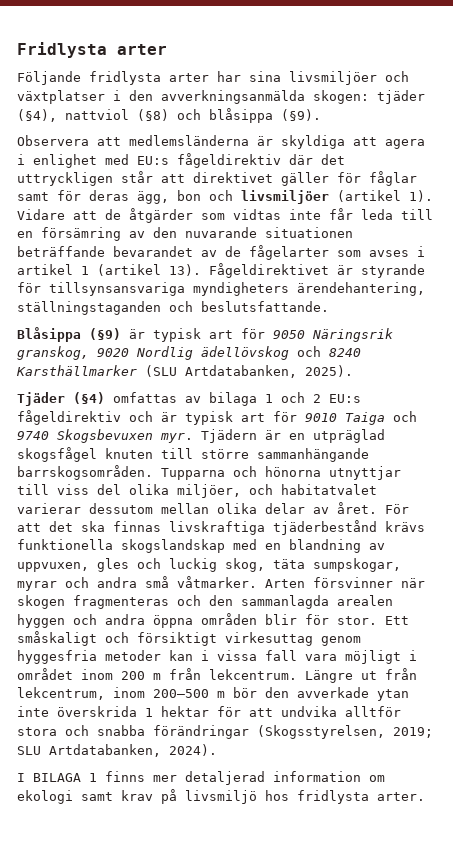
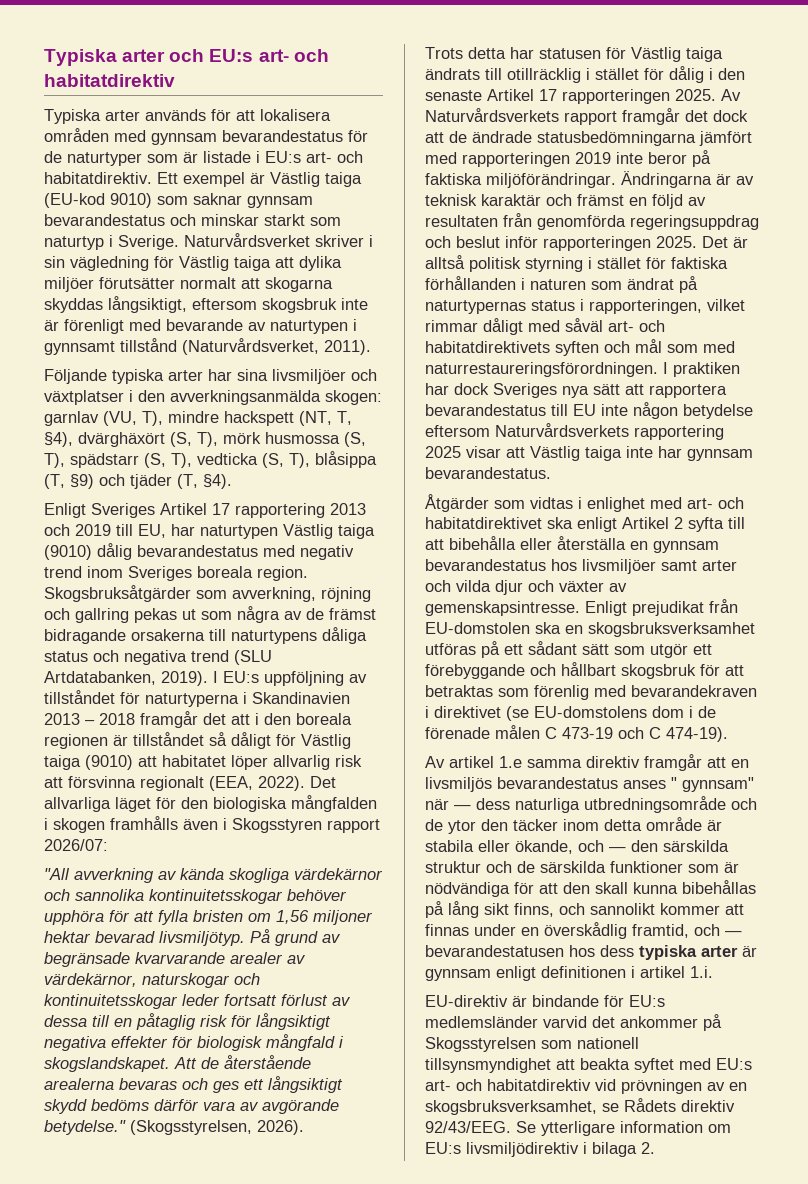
[17,42,167,58] Fridlysta arter -> [44,49,329,66] [44,74,175,87] [44,109,331,124] [44,128,368,145] [44,151,363,166] [44,172,362,187] [44,193,313,208] [44,214,341,226] [44,233,373,250] [44,256,342,271] [44,277,333,292] [44,296,368,313] [44,319,357,334] [44,338,371,355] Typiska arter och EU:s art- och habitatdirektiv // Typiska arter används för att lokalisera områden med gynnsam bevarandestatus för de naturtyper som är listade i EU:s art- och habitatdirektiv. Ett exempel är Västlig taiga (EU-kod 9010) som saknar gynnsam bevarandestatus och minskar starkt som naturtyp i Sverige. Naturvårdsverket skriver i sin vägledning för Västlig taiga att dylika miljöer förutsätter normalt att skogarna skyddas långsiktigt, eftersom skogsbruk inte är förenligt med bevarande av naturtypen i gynnsamt tillstånd (Naturvårdsverket, 2011).
[89,71,161,85] fridlysta -> [112,369,164,384] typiska
[377,90,425,104] [17,108,321,123] [17,135,425,149] [17,153,345,168] [17,171,417,186] [17,190,433,204] [17,208,433,223] [17,227,353,241] [17,245,425,260] [17,263,425,278] [17,282,425,296] [17,301,329,315] [17,327,393,342] [17,346,361,360] [16,365,353,378] [17,392,361,406] [17,410,417,425] [17,429,385,443] [17,447,369,462] [17,465,401,480] [17,484,377,498] [17,502,409,514] [17,520,425,535] [17,539,385,553] [17,558,401,572] [17,576,425,591] [17,595,393,609] [17,613,409,628] [17,631,361,646] [17,650,417,664] [17,668,417,683] [17,687,409,701] [17,706,401,717] [17,725,433,739] [17,744,217,757] [17,771,385,785] [17,789,425,804] tjäder (§4), nattviol (§8) och blåsippa (§9). // Observera att medlemsländerna är skyldiga att agera i enlighet med EU:s fågeldirektiv där det uttryckligen står att direktivet gäller för fåglar samt för deras ägg, bon och livsmiljöer (artikel 1). Vidare att de åtgärder som vidtas inte får leda till en försämring av den nuvarande situationen beträffande bevarandet av de fågelarter som avses i artikel 1 (artikel 13). Fågeldirektivet är styrande för tillsynsansvariga myndigheters ärendehantering, ställningstaganden och beslutsfattande. // Blåsippa (§9) är typisk art för 9050 Näringsrik granskog, 9020 Nordlig ädellövskog och 8240 Karsthällmarker (SLU Artdatabanken, 2025). // Tjäder (§4) omfattas av bilaga 1 och 2 EU:s fågeldirektiv och är typisk art för 9010 Taiga och 9740 Skogsbevuxen myr. Tjädern är en utpräglad skogsfågel knuten till större sammanhängande barrskogsområden. Tupparna och hönorna utnyttjar till viss del olika miljöer, och habitatvalet varierar dessutom mellan olika delar av året. För att det ska finnas livskraftiga tjäderbestånd krävs funktionella skogslandskap med en blandning av uppvuxen, gles och luckig skog, täta sumpskogar, myrar och andra små våtmarker. Arten försvinner när skogen fragmenteras och den sammanlagda arealen hyggen och andra öppna områden blir för stor. Ett småskaligt och försiktigt virkesuttag genom hyggesfria metoder kan i vissa fall vara möjligt i området inom 200 m från lekcentrum. Längre ut från lekcentrum, inom 200–500 m bör den avverkade ytan inte överskrida 1 hektar för att undvika alltför stora och snabba förändringar (Skogsstyrelsen, 2019; SLU Artdatabanken, 2024). // I BILAGA 1 finns mer detaljerad information om ekologi samt krav på livsmiljö hos fridlysta arter. -> [44,411,352,426] [44,432,366,447] [44,451,377,468] [44,474,232,489] [44,503,366,518] [44,524,375,539] [44,543,354,560] [44,566,308,581] [44,585,371,602] [44,606,376,623] [44,627,367,644] [44,650,272,665] [44,671,367,686] [44,690,350,707] [44,711,352,728] [44,732,351,749] [44,755,362,770] [44,776,336,791] [44,795,377,812] [44,816,380,833] [44,839,108,851] [44,868,383,883] [44,889,347,904] [44,910,373,925] [44,929,341,946] [44,952,306,967] [44,973,260,988] [44,994,351,1009] [44,1013,331,1030] [44,1034,344,1051] [44,1055,311,1072] [44,1076,343,1093] [44,1099,339,1114] [44,1120,304,1135] [425,47,723,62] [425,66,745,83] [425,89,741,104] [425,108,748,125] [425,131,752,146] [425,150,711,167] [425,171,754,188] [425,194,706,209] [425,213,759,230] [425,236,748,251] [425,255,728,272] [425,276,698,293] [425,299,745,314] [425,318,665,335] [425,339,735,356] [425,362,740,377] [425,383,727,398] [425,402,753,419] [425,423,724,440] [425,446,753,461] [425,467,551,479] [425,494,744,512] [425,517,745,532] [425,536,719,553] [425,559,737,574] [425,580,627,595] [425,599,738,616] [425,622,755,637] [425,641,712,658] [425,662,744,679] [425,685,757,700] [425,706,716,721] [425,725,728,742] [425,754,749,771] [425,777,754,792] [425,796,757,813] [425,817,722,834] [425,840,729,854] [425,861,739,873] [425,880,756,897] [425,901,744,918] [425,922,742,939] [425,945,757,960] [425,966,713,981] [425,995,665,1007] [425,1014,722,1031] [425,1037,639,1052] [425,1058,752,1073] [425,1079,747,1094] [425,1098,735,1115] [425,1121,731,1136] [425,1142,655,1157] garnlav (VU, T), mindre hackspett (NT, T, §4), dvärghäxört (S, T), mörk husmossa (S, T), spädstarr (S, T), vedticka (S, T), blåsippa (T, §9) och tjäder (T, §4). // Enligt Sveriges Artikel 17 rapportering 2013 och 2019 till EU, har naturtypen Västlig taiga (9010) dålig bevarandestatus med negativ trend inom Sveriges boreala region. Skogsbruksåtgärder som avverkning, röjning och gallring pekas ut som några av de främst bidragande orsakerna till naturtypens dåliga status och negativa trend (SLU Artdatabanken, 2019). I EU:s uppföljning av tillståndet för naturtyperna i Skandinavien 2013 – 2018 framgår det att i den boreala regionen är tillståndet så dåligt för Västlig taiga (9010) att habitatet löper allvarlig risk att försvinna regionalt (EEA, 2022). Det allvarliga läget för den biologiska mångfalden i skogen framhålls även i Skogsstyren rapport 2026/07: // "All avverkning av kända skogliga värdekärnor och sannolika kontinuitetsskogar behöver upphöra för att fylla bristen om 1,56 miljoner hektar bevarad livsmiljötyp. På grund av begränsade kvarvarande arealer av värdekärnor, naturskogar och kontinuitetsskogar leder fortsatt förlust av dessa till en påtaglig risk för långsiktigt negativa effekter för biologisk mångfald i skogslandskapet. Att de återstående arealerna bevaras och ges ett långsiktigt skydd bedöms därför vara av avgörande betydelse." (Skogsstyrelsen, 2026). // Trots detta har statusen för Västlig taiga ändrats till otillräcklig i stället för dålig i den senaste Artikel 17 rapporteringen 2025. Av Naturvårdsverkets rapport framgår det dock att de ändrade statusbedömningarna jämfört med rapporteringen 2019 inte beror på faktiska miljöförändringar. Ändringarna är av teknisk karaktär och främst en följd av resultaten från genomförda regeringsuppdrag och beslut inför rapporteringen 2025. Det är alltså politisk styrning i stället för faktiska förhållanden i naturen som ändrat på naturtypernas status i rapporteringen, vilket rimmar dåligt med såväl art- och habitatdirektivets syften och mål som med naturrestaureringsförordningen. I praktiken har dock Sveriges nya sätt att rapportera bevarandestatus till EU inte någon betydelse eftersom Naturvårdsverkets rapportering 2025 visar att Västlig taiga inte har gynnsam bevarandestatus. // Åtgärder som vidtas i enlighet med art- och habitatdirektivet ska enligt Artikel 2 syfta till att bibehålla eller återställa en gynnsam bevarandestatus hos livsmiljöer samt arter och vilda djur och växter av gemenskapsintresse. Enligt prejudikat från EU-domstolen ska en skogsbruksverksamhet utföras på ett sådant sätt som utgör ett förebyggande och hållbart skogsbruk för att betraktas som förenlig med bevarandekraven i direktivet (se EU-domstolens dom i de förenade målen C 473-19 och C 474-19). // Av artikel 1.e samma direktiv framgår att en livsmiljös bevarandestatus anses " gynnsam" när — dess naturliga utbredningsområde och de ytor den täcker inom detta område är stabila eller ökande, och — den särskilda struktur och de särskilda funktioner som är nödvändiga för att den skall kunna bibehållas på lång sikt finns, och sannolikt kommer att finnas under en överskådlig framtid, och — bevarandestatusen hos dess typiska arter är gynnsam enligt definitionen i artikel 1.i. // EU-direktiv är bindande för EU:s medlemsländer varvid det ankommer på Skogsstyrelsen som nationell tillsynsmyndighet att beakta syftet med EU:s art- och habitatdirektiv vid prövningen av en skogsbruksverksamhet, se Rådets direktiv 92/43/EEG. Se ytterligare information om EU:s livsmiljödirektiv i bilaga 2.

